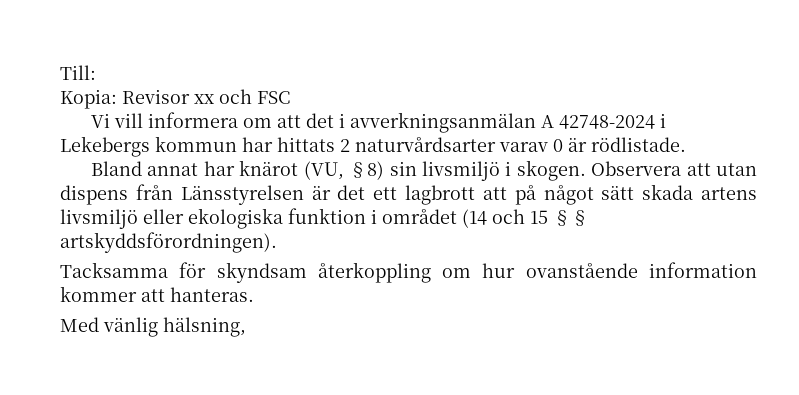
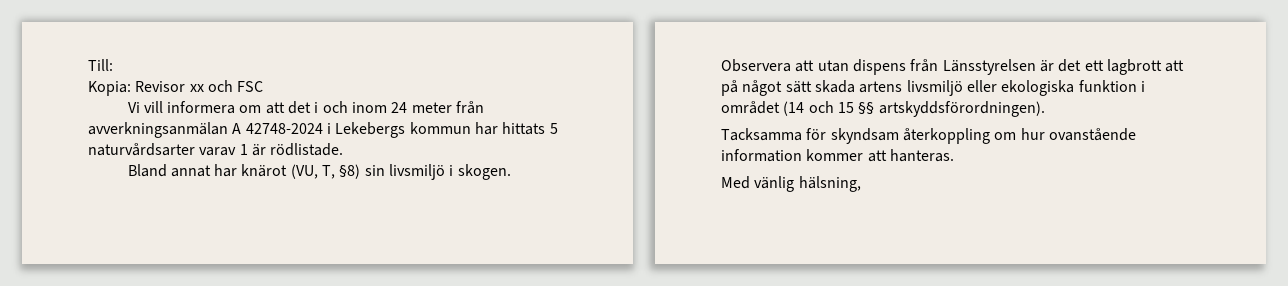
(345, 120) none -> [322,101,485,114] och inom 24 meter från
[340,139,350,152] 2 -> [549,123,558,134] 5
[553,139,563,152] 0 -> [239,144,248,155] 1
(344, 170) none -> [322,165,336,179] T,

